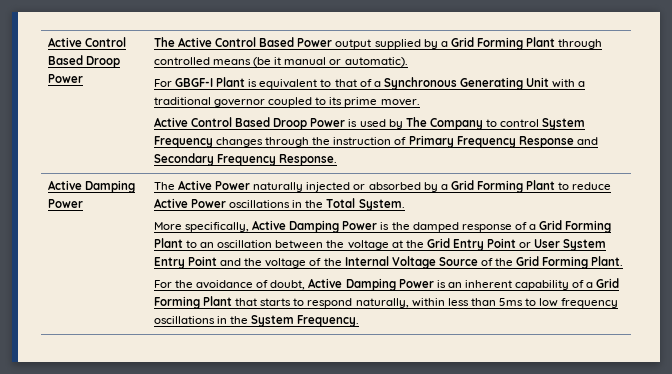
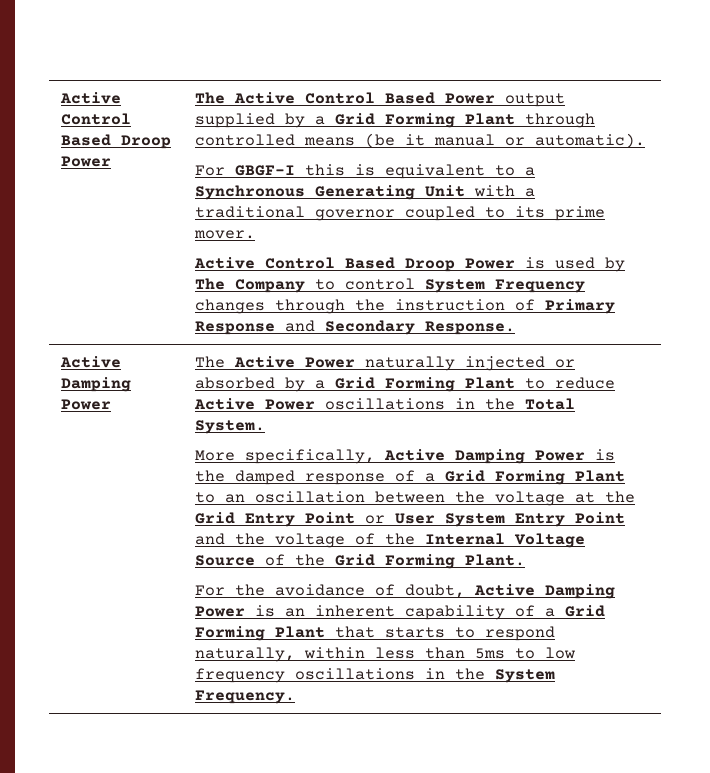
[216,77,246,87] Plant -> [305,164,346,176] this
[334,79,372,87] that of -> (516, 170) none
[456,136,516,148] Frequency -> (616, 306) none
[217,154,277,166] Frequency -> (416, 327) none

